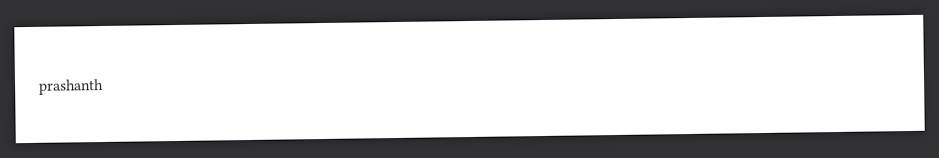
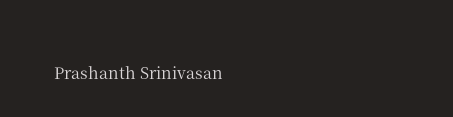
[38,78,104,95] prashanth -> [54,66,224,79] Prashanth Srinivasan

